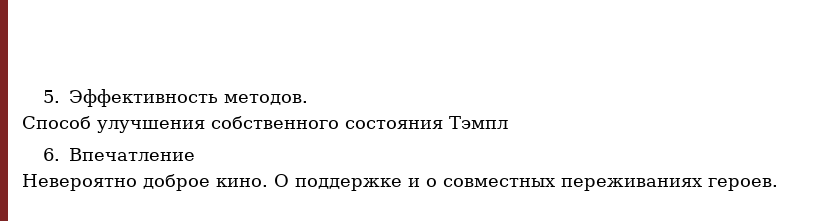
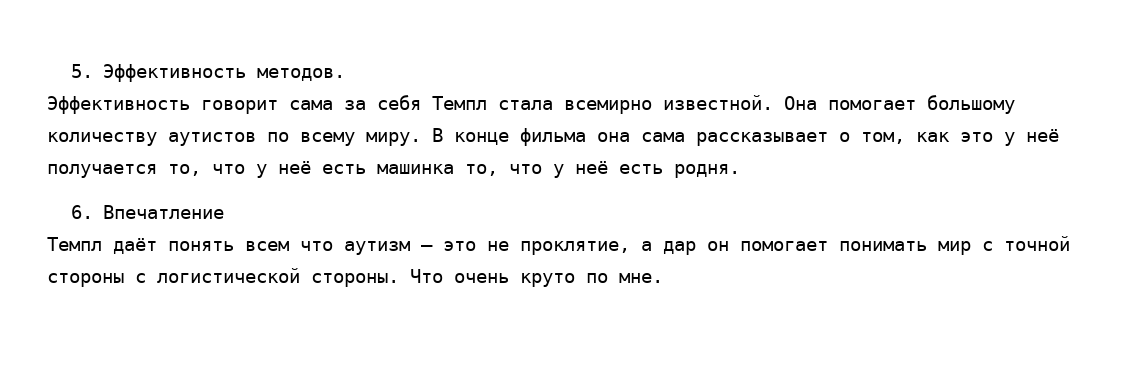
[22,116,508,133] [43,148,196,161] [22,174,778,191] Способ улучшения собственного состояния Тэмпл // 6. Впечатление // Невероятно доброе кино. О поддержке и о совместных переживаниях героев. -> [47,95,1015,114] [47,128,1059,146] [47,161,740,178] [71,205,224,219] [47,236,1070,255] [47,268,663,287] Эффективность говорит сама за себя Темпл стала всемирно известной. Она помогает большому количеству аутистов по всему миру. В конце фильма она сама рассказывает о том, как это у неё получается то, что у неё есть машинка то, что у неё есть родня. // 6. Впечатление // Темпл даёт понять всем что аутизм — это не проклятие, а дар он помогает понимать мир с точной стороны с логистической стороны. Что очень круто по мне.

